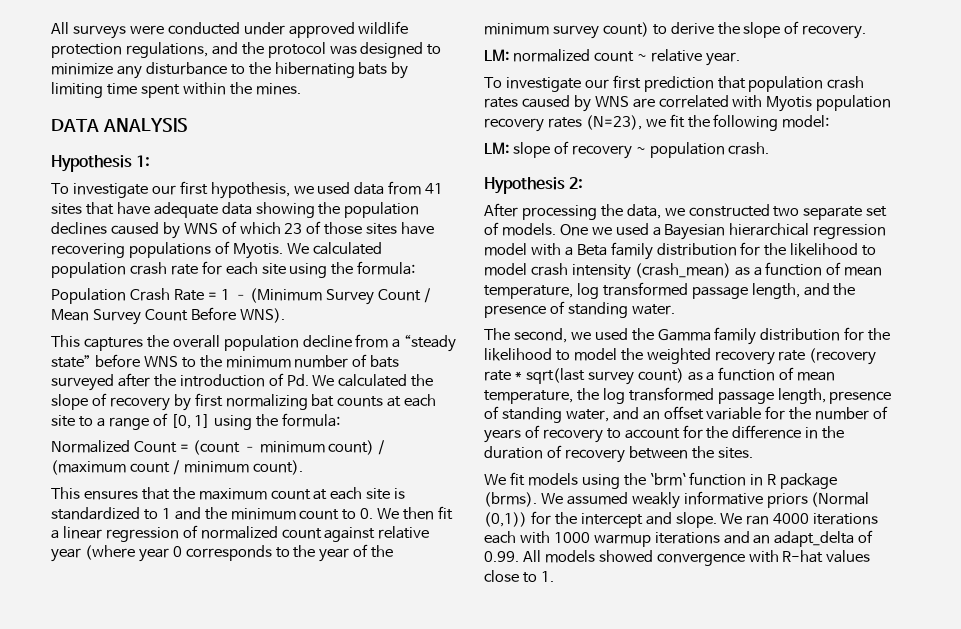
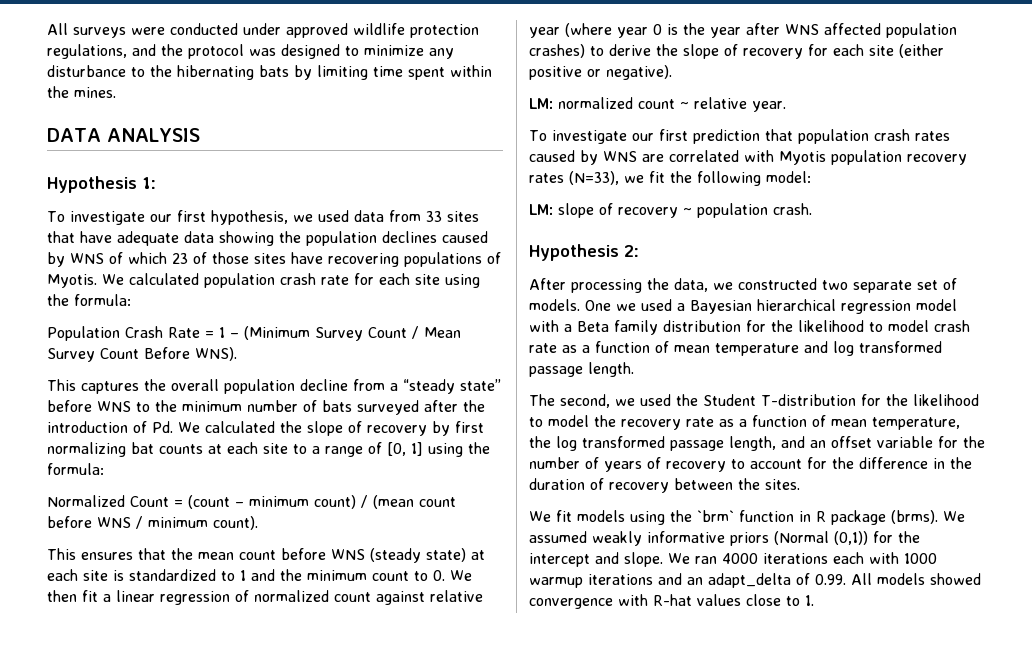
[425,183,444,194] 41 -> [425,211,442,222] 33
[51,460,170,475] (maximum count -> [373,495,456,509] [47,516,131,528] (mean count before WNS
[198,488,311,500] maximum count -> [198,548,466,563] mean count before WNS (steady state)
[185,544,394,562] [484,22,649,39] corresponds to the year of the minimum survey count) -> [667,23,957,38] [529,44,585,58] is the year after WNS affected population crashes)
[802,25,867,39] recovery. -> [743,44,944,59] [529,65,672,80] recovery for each site (either positive or negative).
[585,115,642,130] (N=23), -> [569,171,619,185] (N=33),
[571,262,883,280] [484,282,856,299] [484,301,675,318] intensity (crash_mean) as a function of mean temperature, log transformed passage length, and the presence of standing water. -> [529,341,942,356] [529,362,634,377] rate as a function of mean temperature and log transformed passage length.
[657,327,841,345] Gamma family distribution -> [703,394,856,406] Student T-distribution
[646,348,711,364] weighted -> (616, 421) none
[809,348,877,365] [484,368,684,385] (recovery rate * sqrt(last survey count) -> (714, 422) none
[829,391,892,404] [484,406,609,423] presence of standing water, -> (776, 443) none

